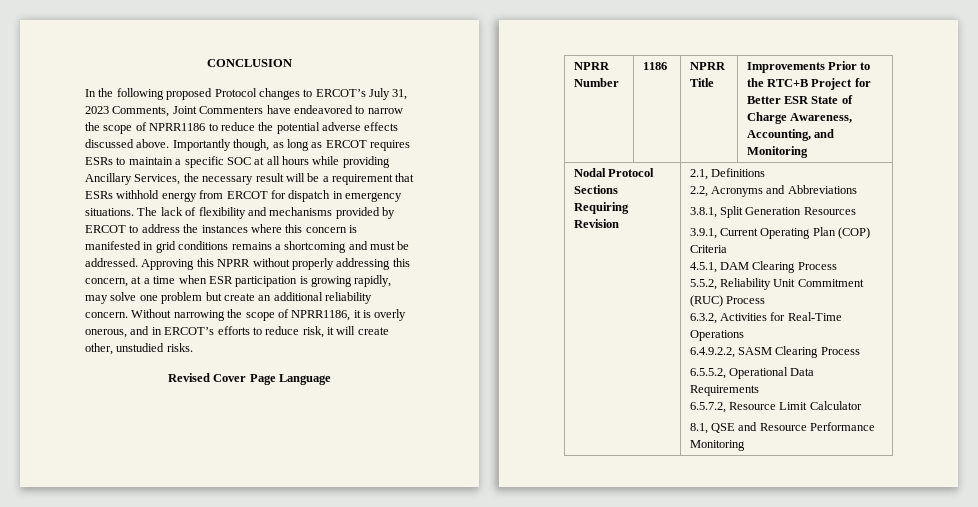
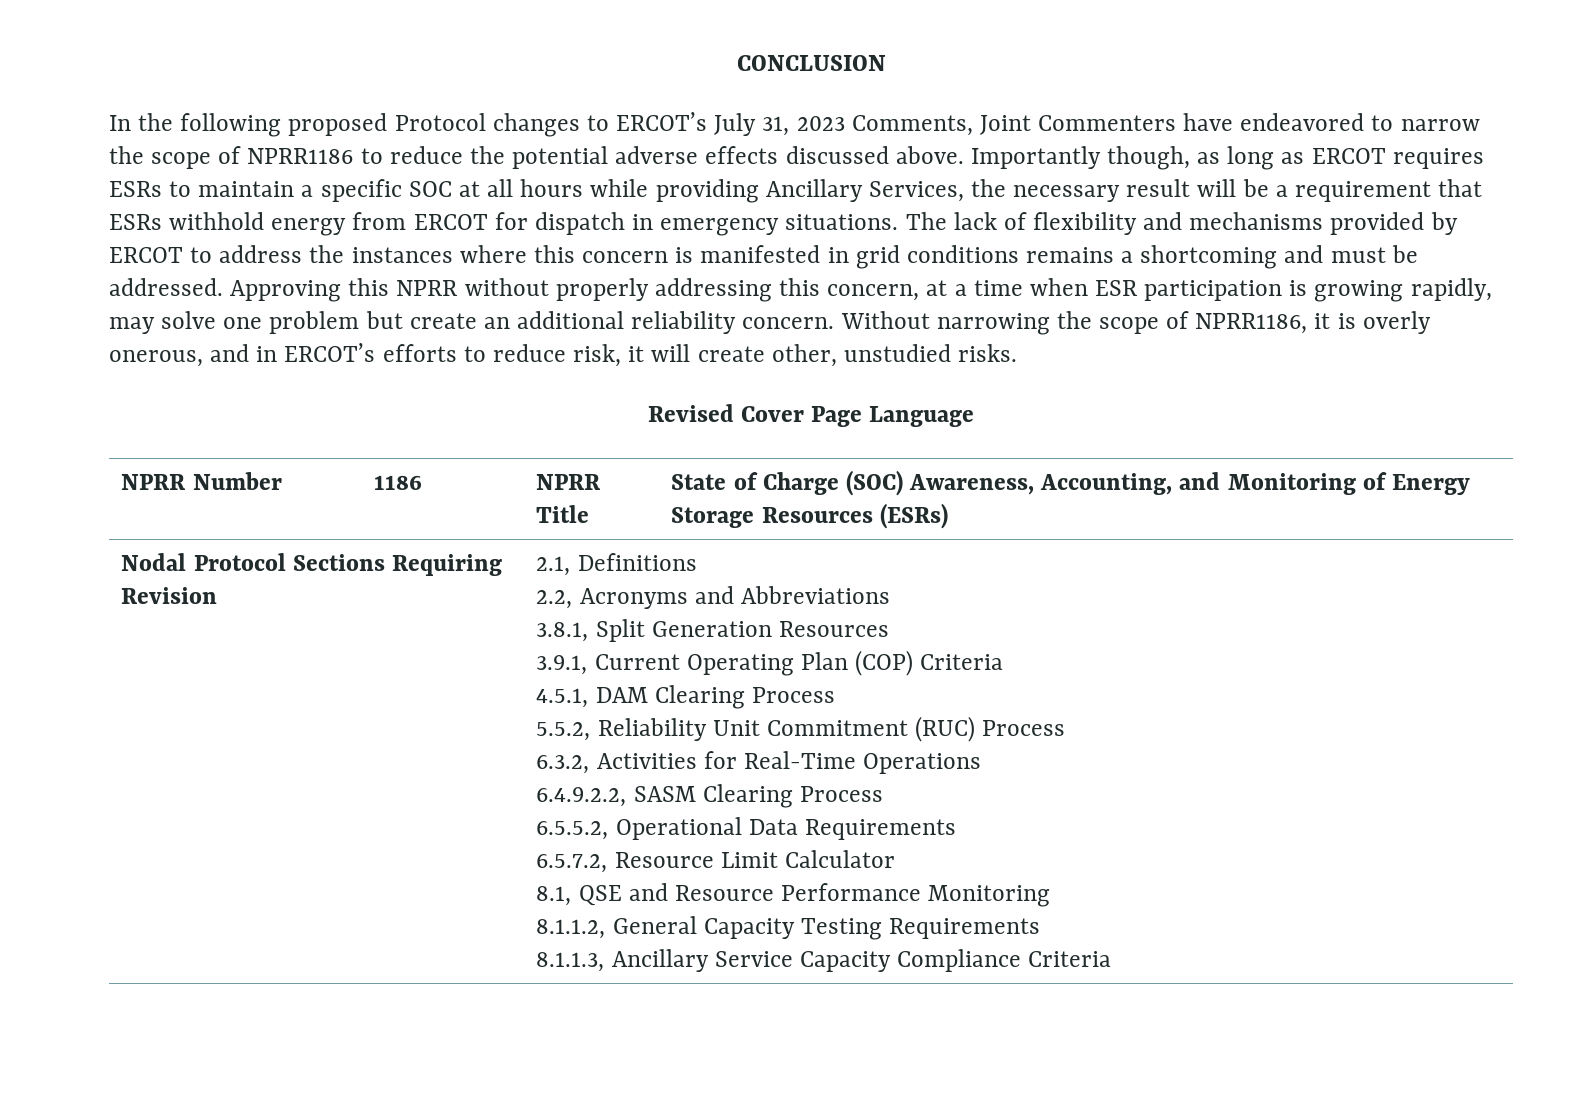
[746,61,871,73] [746,78,871,90] [746,96,810,104] Improvements Prior to the RTC+B Project for Better ESR -> (590, 514) none
(787, 118) none -> [845,470,903,496] (SOC)
(808, 152) none -> [1362,472,1470,495] [671,503,948,529] of Energy Storage Resources (ESRs)
(745, 445) none -> [536,916,1041,940] [536,949,1112,972] // 8.1.1.2, General Capacity Testing Requirements // 8.1.1.3, Ancillary Service Capacity Compliance Criteria

